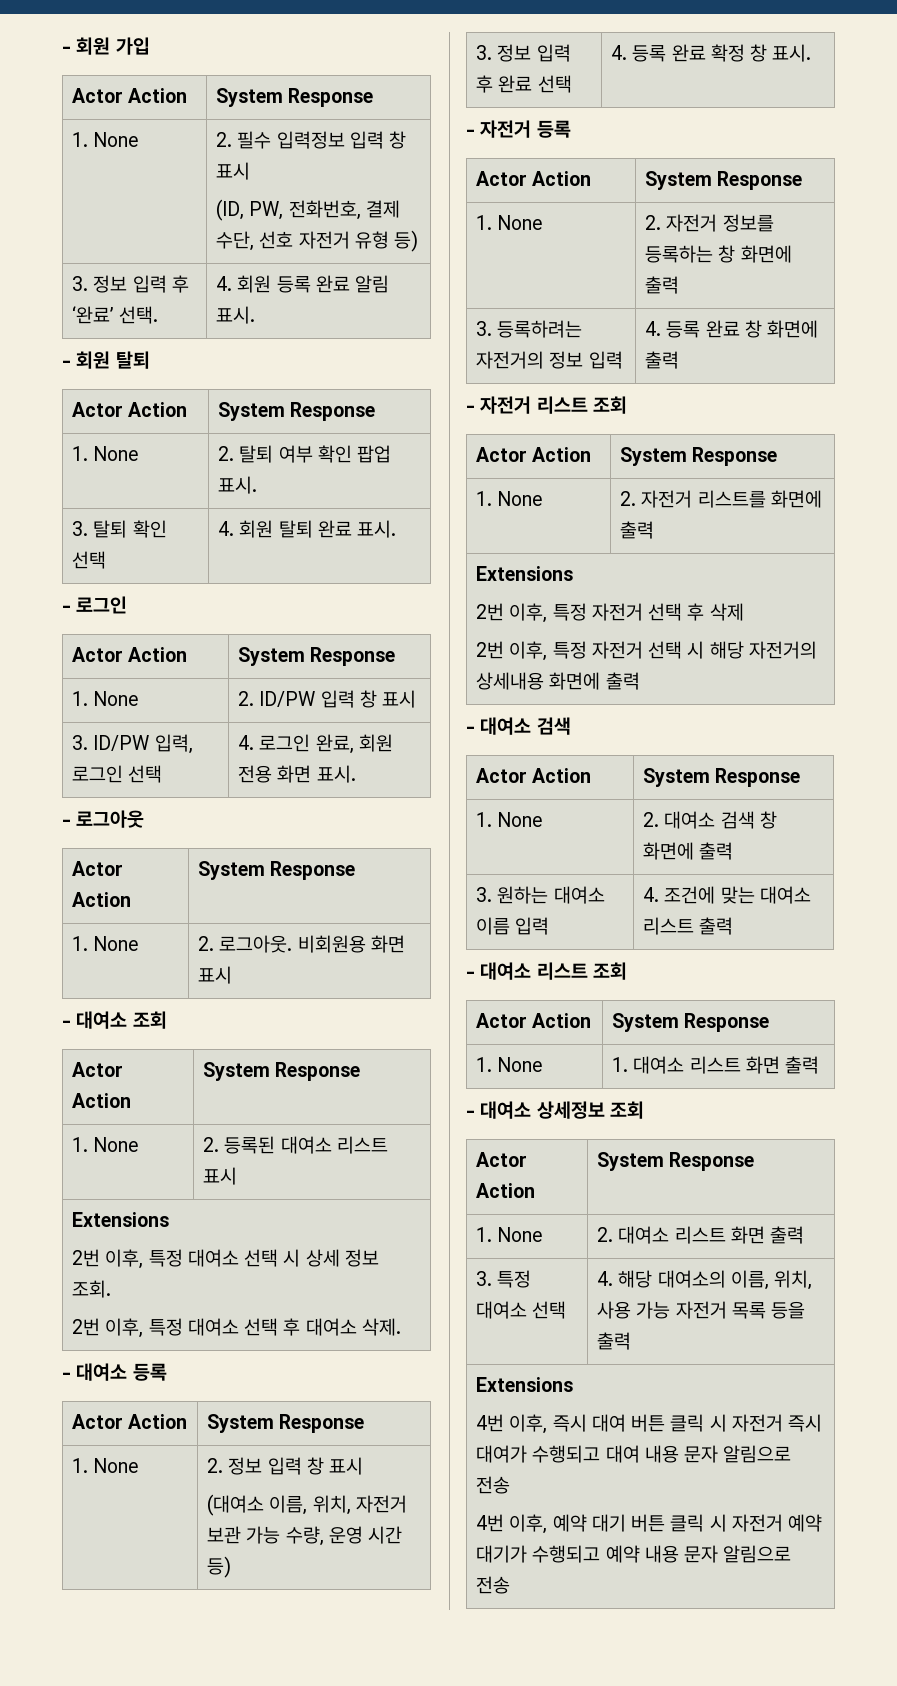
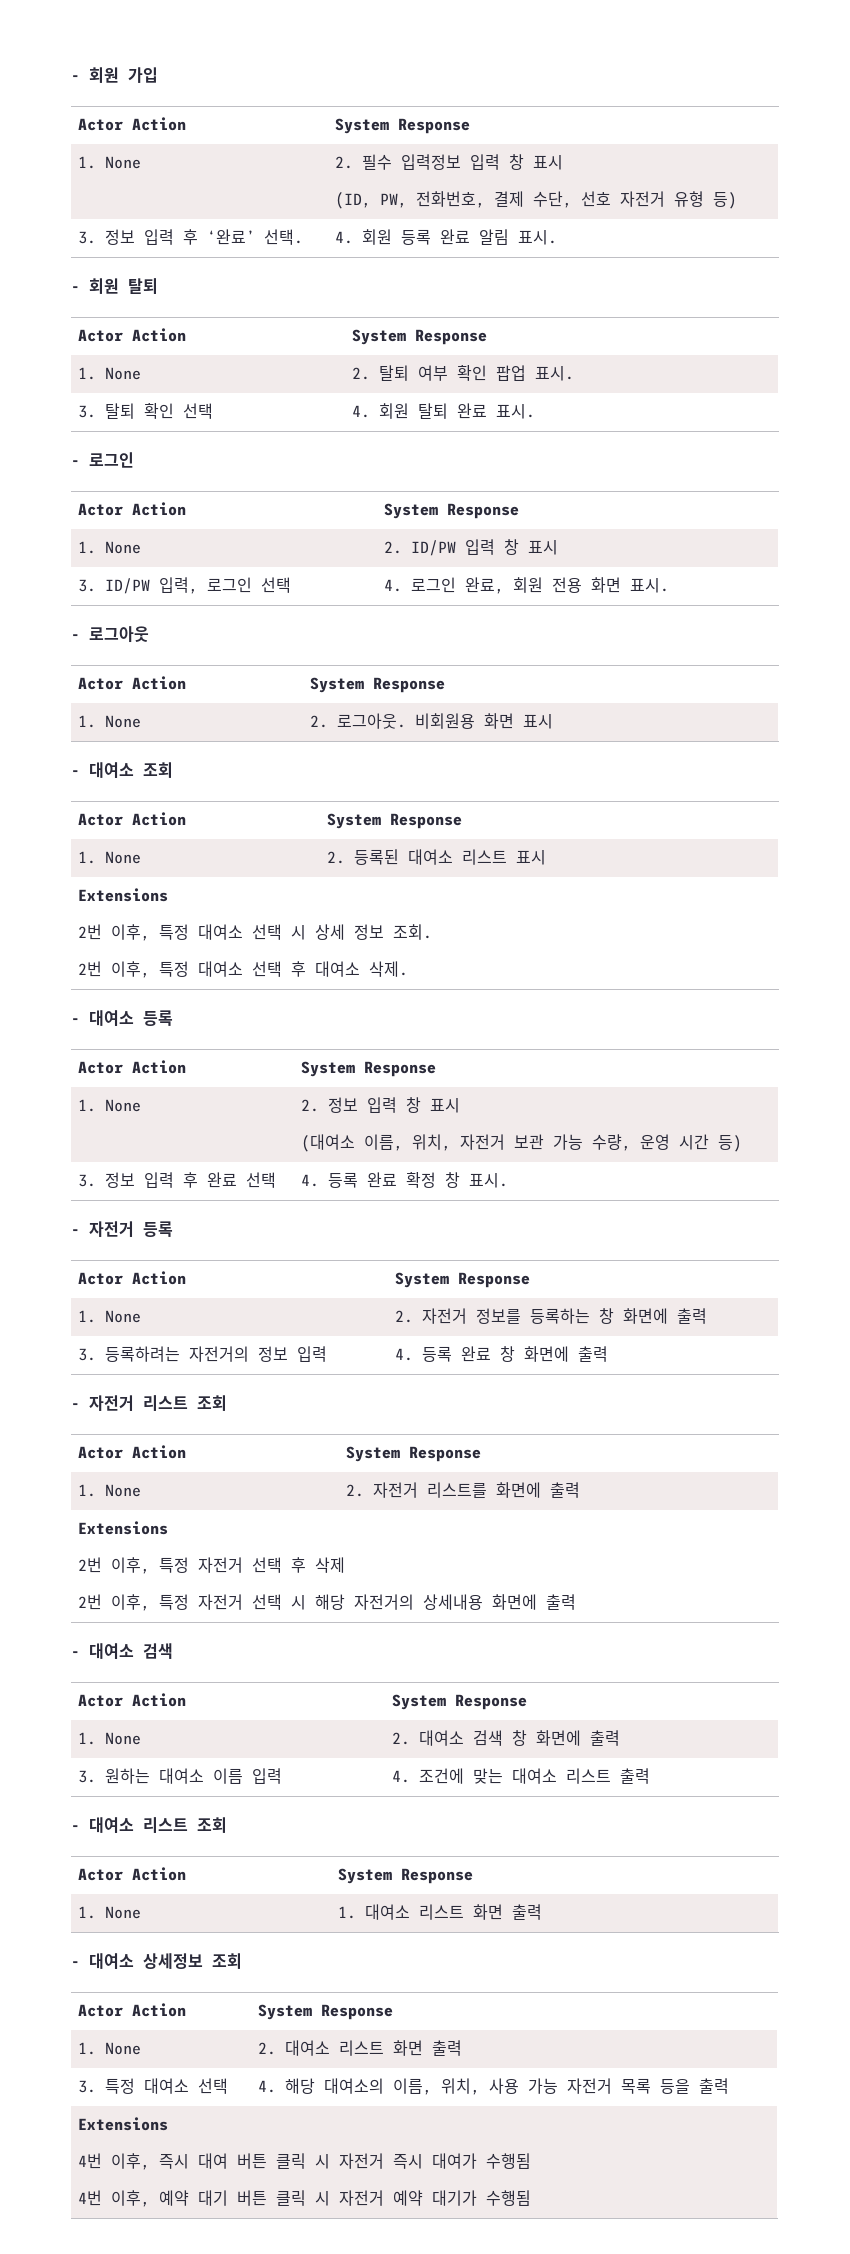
[532,1445,792,1463] [476,1476,511,1494] 수행되고 대여 내용 문자 알림으로 전송 -> [486,2153,532,2169] 수행됨
[532,1545,792,1563] [476,1576,511,1594] 수행되고 예약 내용 문자 알림으로 전송 -> [486,2190,532,2206] 수행됨

